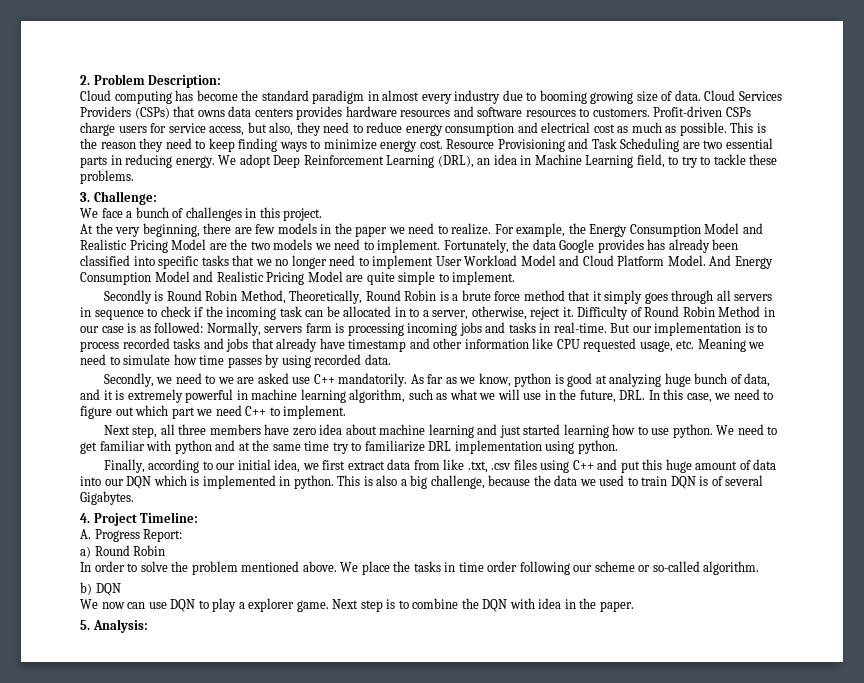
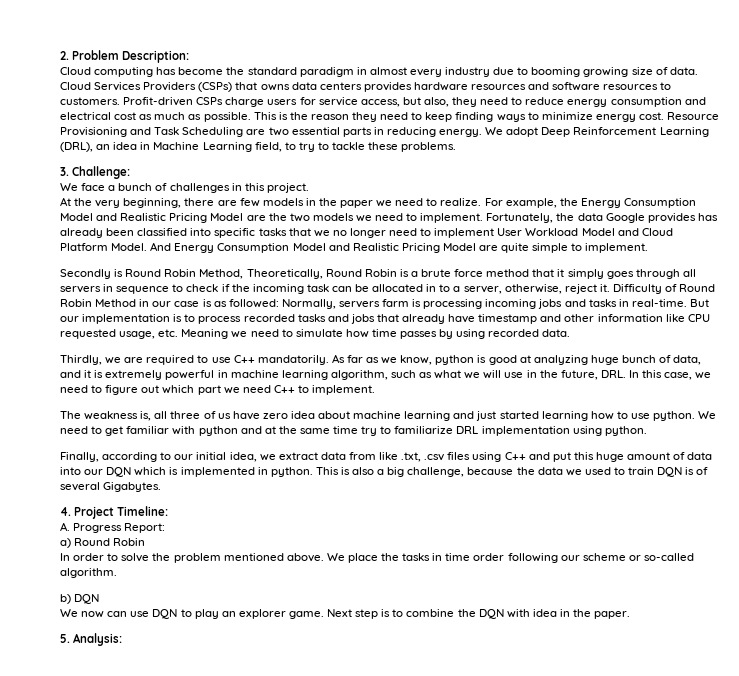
[103,373,289,387] Secondly, we need to we are asked -> [60,355,209,365] Thirdly, we are required to
[103,424,261,438] Next step, all three members -> [60,411,231,421] The weakness is, all three of us
[322,460,346,470] first -> (276, 457) none
[238,602,245,609] a -> [221,611,236,617] an

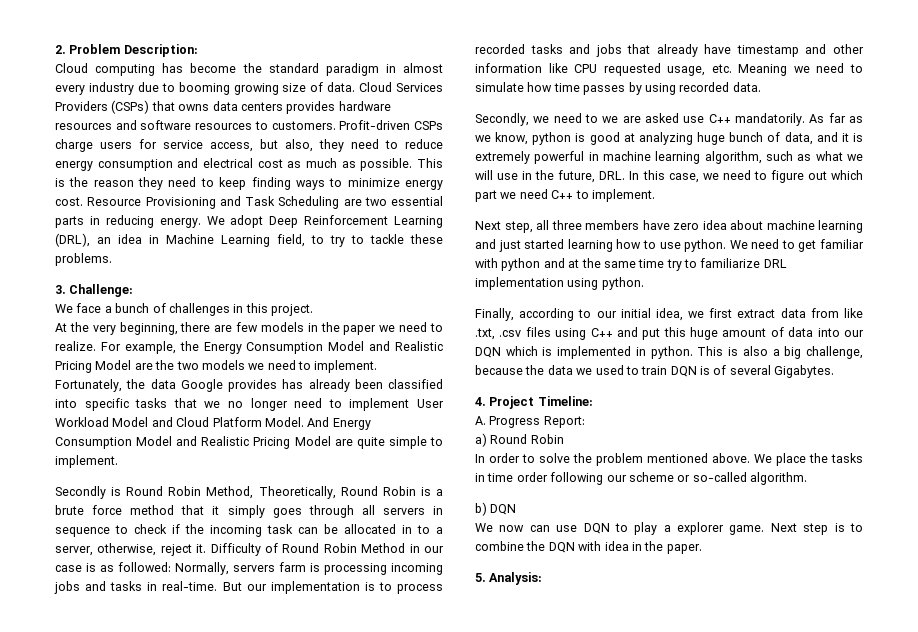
[60,355,209,365] Thirdly, we are required to -> [475,113,679,126] Secondly, we need to we are asked
[60,411,231,421] The weakness is, all three of us -> [475,220,639,233] Next step, all three members
(276, 457) none -> [709,308,733,318] first
[221,611,236,617] an -> [663,525,671,532] a

